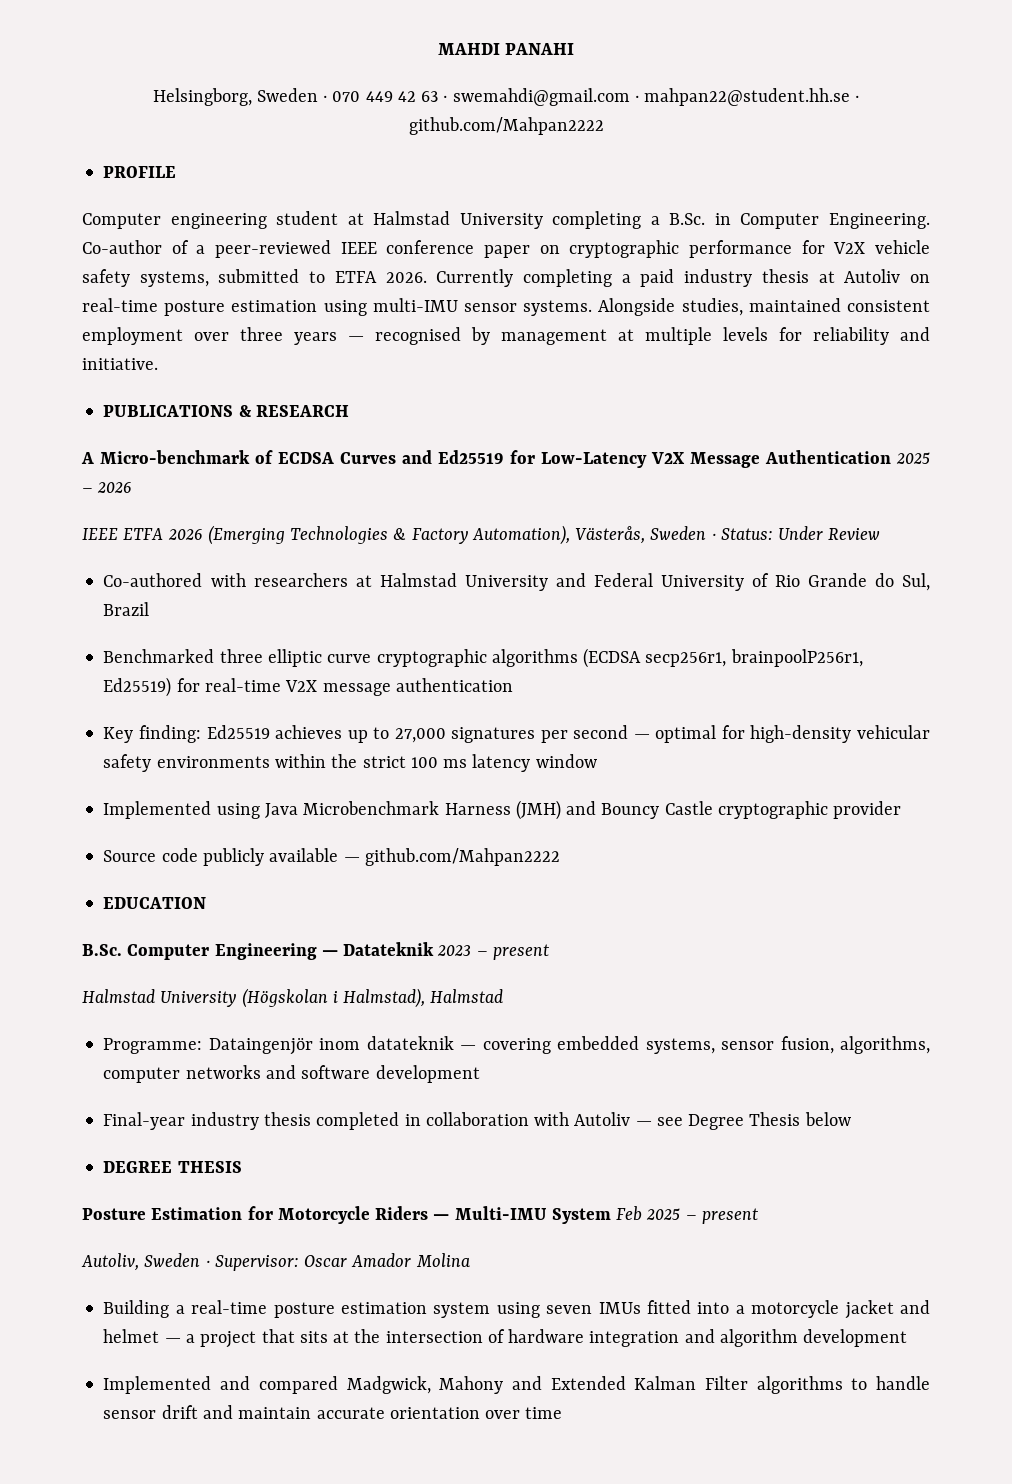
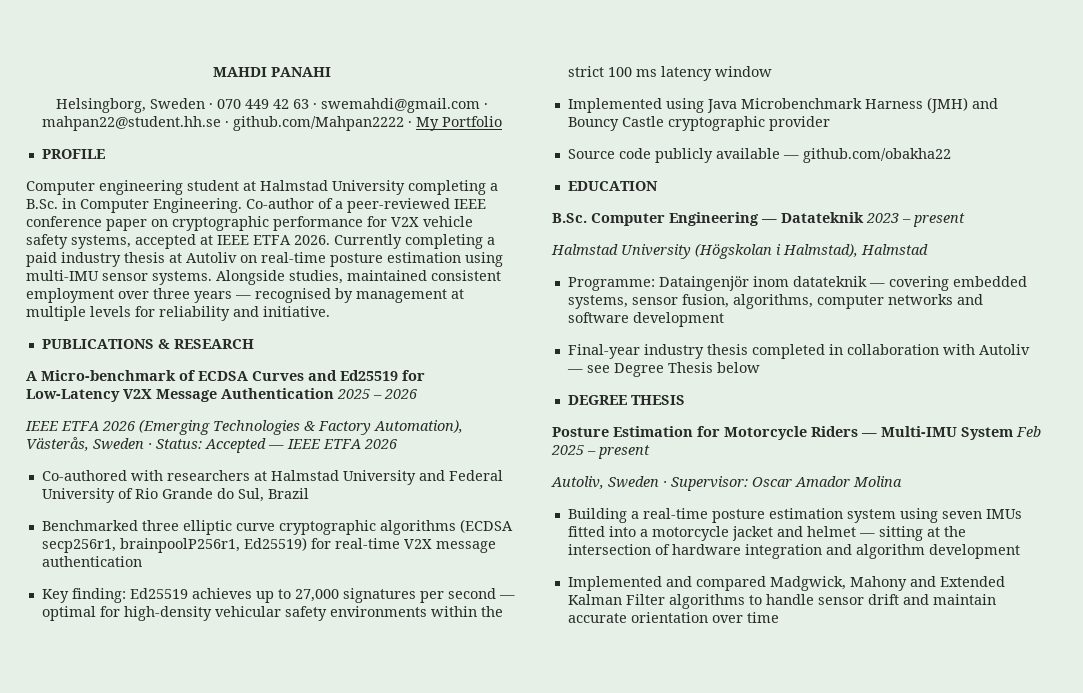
(604, 126) none -> [407,116,502,131] · My Portfolio
[218,269,326,283] submitted to -> [135,234,249,249] accepted at IEEE
[778,526,881,540] Under Review -> [205,438,398,453] Accepted — IEEE ETFA 2026
[364,848,560,866] github.com/Mahpan2222 -> [802,148,951,163] github.com/obakha22
[185,1329,328,1348] a project that sits -> [878,526,923,541] sitting

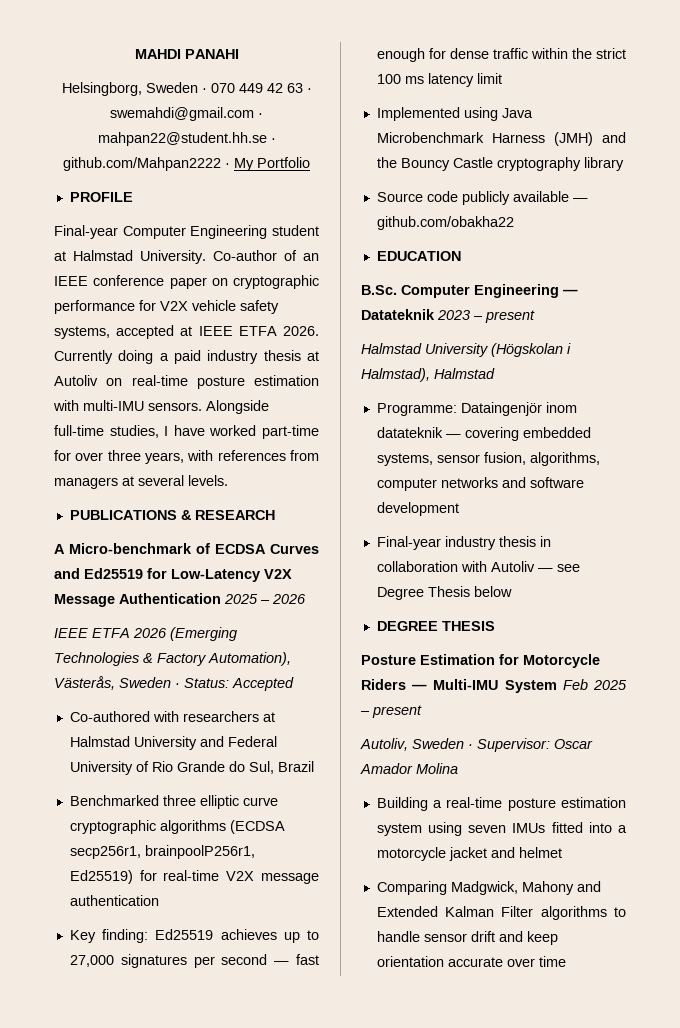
[26,180,498,195] [26,198,450,213] Computer engineering student at Halmstad University completing a B.Sc. in Computer Engineering. Co-author of a peer-reviewed -> [54,225,319,239] [54,250,319,264] Final-year Computer Engineering student at Halmstad University. Co-author of an
[405,234,483,249] completing -> [118,350,154,364] doing
[465,252,503,267] [26,270,501,285] [26,288,464,303] [26,306,330,321] using multi-IMU sensor systems. Alongside studies, maintained consistent employment over three years — recognised by management at multiple levels for reliability and initiative. -> [53,400,269,414] [54,425,319,439] [54,450,319,464] [54,475,228,489] with multi-IMU sensors. Alongside full-time studies, I have worked part-time for over three years, with references from managers at several levels.
[268,439,398,449] — IEEE ETFA 2026 -> (294, 684) none
[41,606,427,621] optimal for high-density vehicular safety environments -> [296,954,319,965] [376,48,528,62] fast enough for dense traffic
[714,66,772,77] window -> [476,73,502,84] limit
(998, 103) none -> [376,157,397,168] the
[667,116,830,131] cryptographic provider -> [496,157,624,171] cryptography library
[751,344,825,359] completed -> (536, 541) none
[858,526,966,541] [567,544,1020,559] [567,576,766,591] — sitting at the intersection of hardware integration and algorithm development // Implemented and compared -> [376,881,447,895] // Comparing
[932,594,996,605] [567,612,708,623] maintain accurate orientation -> [526,931,558,945] [376,956,503,967] keep orientation accurate

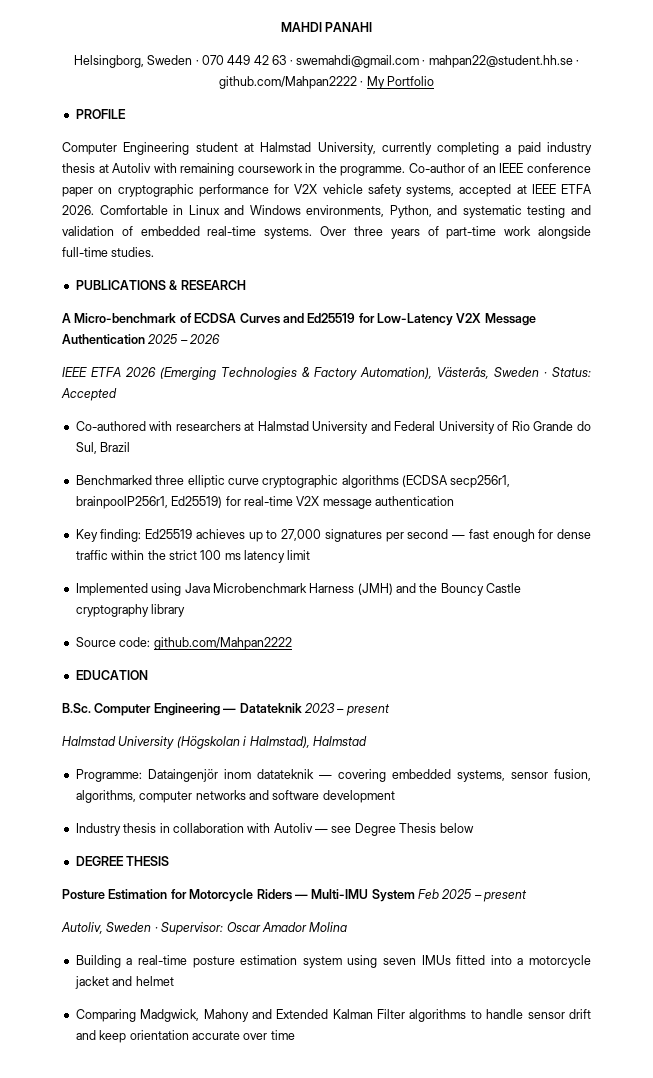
[54,225,118,239] Final-year -> (126, 114) none
[140,250,206,264] University. -> [317,142,592,155] [62,163,406,176] University, currently completing a paid industry thesis at Autoliv with remaining coursework in the programme.
[54,350,319,364] [54,375,319,389] [53,400,269,414] [54,425,319,439] [54,450,319,464] [54,475,228,489] Currently doing a paid industry thesis at Autoliv on real-time posture estimation with multi-IMU sensors. Alongside full-time studies, I have worked part-time for over three years, with references from managers at several levels. -> [99,205,591,218] [62,226,591,239] [62,247,155,257] Comfortable in Linux and Windows environments, Python, and systematic testing and validation of embedded real-time systems. Over three years of part-time work alongside full-time studies.
[426,191,588,205] [376,216,514,230] code publicly available — github.com/obakha22 -> [119,637,292,650] code: github.com/Mahpan2222
[376,536,496,550] Final-year industry -> [75,823,121,836] Industry

